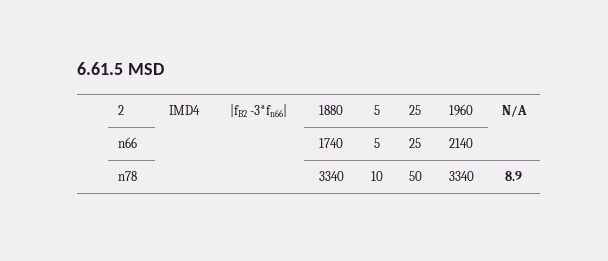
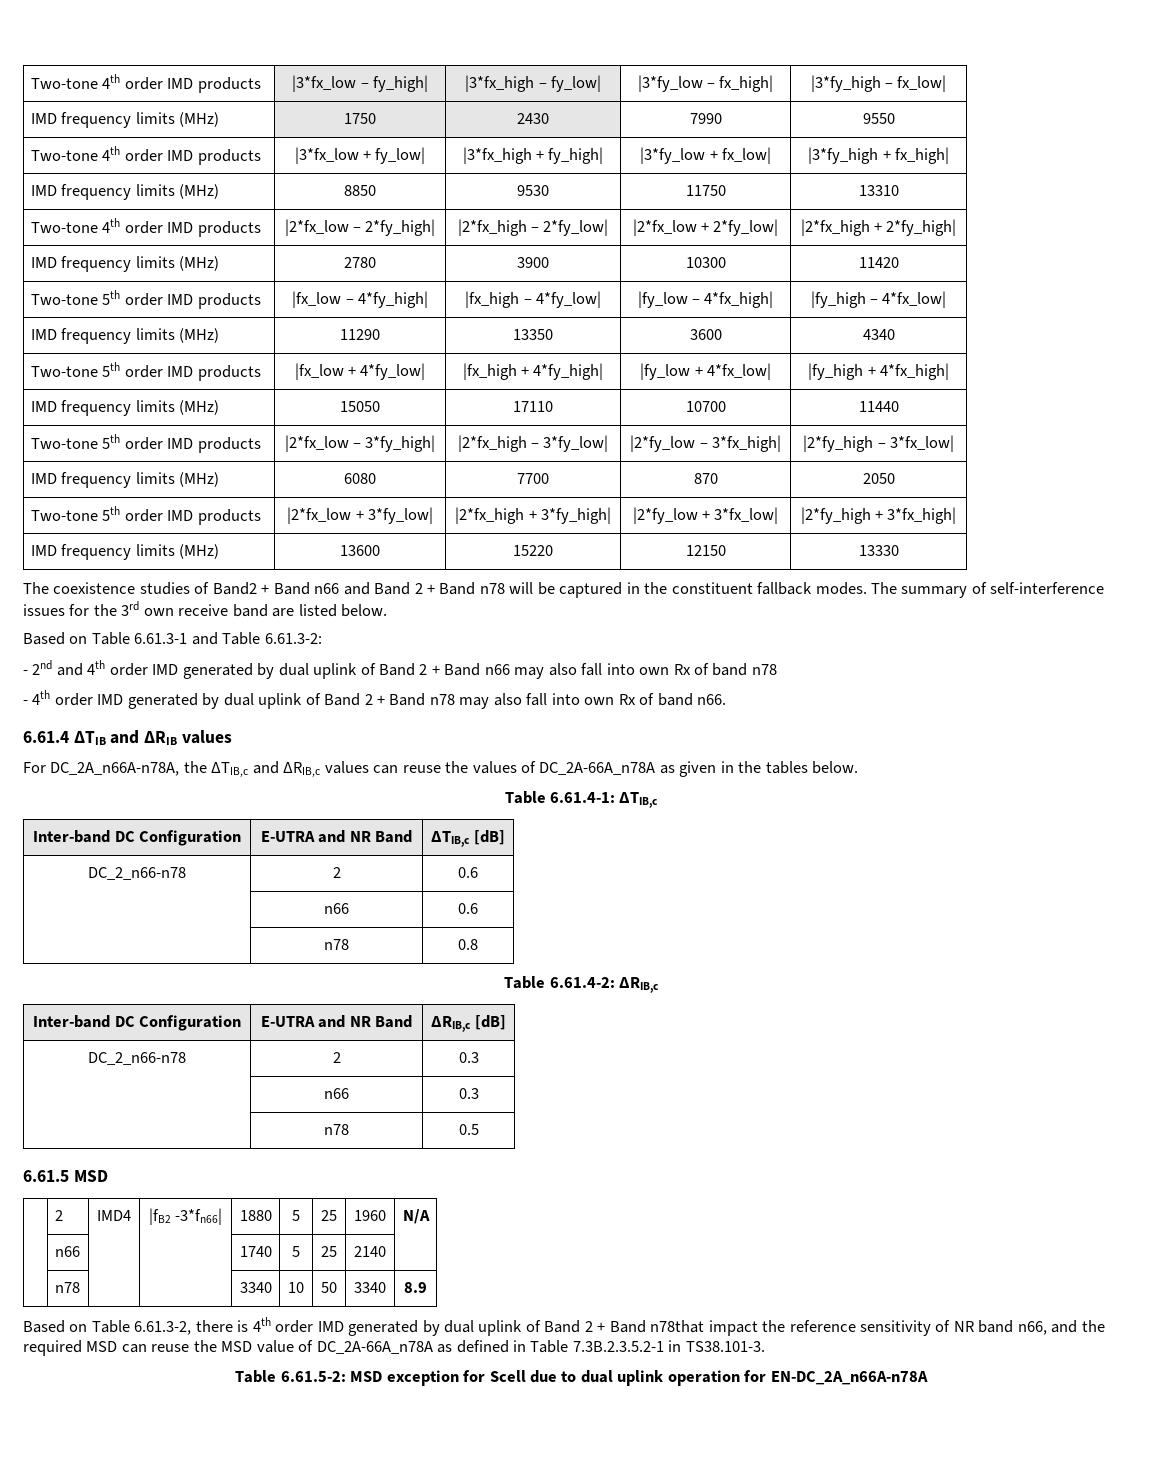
(77, 68) none -> [30,74,261,93] [292,75,428,92] [465,75,601,92] [637,75,774,92] [810,75,947,92] [30,112,220,128] [344,113,376,124] [517,113,549,124] [689,113,722,124] [862,113,895,124] [30,146,261,165] [294,147,426,164] [462,147,604,164] [640,147,771,164] [808,147,949,164] [30,184,220,200] [344,185,376,196] [517,185,549,196] [685,185,726,196] [858,185,899,196] [30,218,261,237] [284,219,436,236] [457,219,609,236] [632,219,779,236] [800,219,957,236] [30,256,220,272] [344,257,376,268] [517,257,549,268] [685,257,726,268] [858,257,899,268] [30,290,261,309] [292,291,428,308] [465,291,601,308] [637,291,774,308] [810,291,947,308] [30,328,220,344] [340,329,380,340] [513,329,553,340] [689,329,722,340] [862,329,895,340] [30,362,261,381] [294,363,426,380] [462,363,604,380] [640,363,771,380] [808,363,949,380] [30,400,220,416] [340,401,380,412] [513,401,553,412] [685,401,726,412] [858,401,899,412] [30,434,261,453] [284,435,436,452] [457,435,609,452] [630,435,781,452] [803,435,954,452] [30,472,220,488] [344,473,376,484] [517,473,549,484] [693,473,718,484] [862,473,895,484] [30,506,261,525] [287,507,433,524] [455,507,611,524] [632,507,779,524] [800,507,957,524] [30,544,220,560] [340,545,380,556] [513,545,553,556] [685,545,726,556] [858,545,899,556] [23,582,1105,598] [23,601,388,617] [23,632,322,645] [23,660,777,679] [23,690,727,709] [23,730,232,745] [23,761,859,777] [504,791,659,808] [33,830,241,846] [260,830,413,843] [431,830,505,847] [88,867,186,880] [332,867,341,878] [458,867,478,878] [324,903,349,914] [458,903,478,914] [324,939,349,950] [458,939,478,950] [504,976,659,993] [33,1015,241,1031] [260,1015,413,1028] [431,1015,506,1032] [88,1052,186,1065] [332,1052,341,1063] [458,1052,479,1063] [324,1088,349,1099] [458,1088,479,1099] [324,1124,349,1135] [458,1124,479,1135] Two-tone 4th order IMD products | |3*fx_low – fy_high| | |3*fx_high – fy_low| | |3*fy_low – fx_high| | |3*fy_high – fx_low| // IMD frequency limits (MHz) | 1750 | 2430 | 7990 | 9550 // Two-tone 4th order IMD products | |3*fx_low + fy_low| | |3*fx_high + fy_high| | |3*fy_low + fx_low| | |3*fy_high + fx_high| // IMD frequency limits (MHz) | 8850 | 9530 | 11750 | 13310 // Two-tone 4th order IMD products | |2*fx_low – 2*fy_high| | |2*fx_high – 2*fy_low| | |2*fx_low + 2*fy_low| | |2*fx_high + 2*fy_high| // IMD frequency limits (MHz) | 2780 | 3900 | 10300 | 11420 // Two-tone 5th order IMD products | |fx_low – 4*fy_high| | |fx_high – 4*fy_low| | |fy_low – 4*fx_high| | |fy_high – 4*fx_low| // IMD frequency limits (MHz) | 11290 | 13350 | 3600 | 4340 // Two-tone 5th order IMD products | |fx_low + 4*fy_low| | |fx_high + 4*fy_high| | |fy_low + 4*fx_low| | |fy_high + 4*fx_high| // IMD frequency limits (MHz) | 15050 | 17110 | 10700 | 11440 // Two-tone 5th order IMD products | |2*fx_low – 3*fy_high| | |2*fx_high – 3*fy_low| | |2*fy_low – 3*fx_high| | |2*fy_high – 3*fx_low| // IMD frequency limits (MHz) | 6080 | 7700 | 870 | 2050 // Two-tone 5th order IMD products | |2*fx_low + 3*fy_low| | |2*fx_high + 3*fy_high| | |2*fy_low + 3*fx_low| | |2*fy_high + 3*fx_high| // IMD frequency limits (MHz) | 13600 | 15220 | 12150 | 13330 // The coexistence studies of Band2 + Band n66 and Band 2 + Band n78 will be captured in the constituent fallback modes. The summary of self-interference issues for the 3rd own receive band are listed below. // Based on Table 6.61.3-1 and Table 6.61.3-2: // - 2nd and 4th order IMD generated by dual uplink of Band 2 + Band n66 may also fall into own Rx of band n78 // - 4th order IMD generated by dual uplink of Band 2 + Band n78 may also fall into own Rx of band n66. // 6.61.4 ∆TIB and ∆RIB values // For DC_2A_n66A-n78A, the ΔTIB,c and ΔRIB,c values can reuse the values of DC_2A-66A_n78A as given in the tables below. // Table 6.61.4-1: ΔTIB,c // Inter-band DC Configuration | E-UTRA and NR Band | ΔTIB,c [dB] // DC_2_n66-n78 | 2 | 0.6 // | n66 | 0.6 // | n78 | 0.8 // Table 6.61.4-2: ΔRIB,c // Inter-band DC Configuration | E-UTRA and NR Band | ΔRIB,c [dB] // DC_2_n66-n78 | 2 | 0.3 // | n66 | 0.3 // | n78 | 0.5 //
(522, 176) none -> [23,1317,1105,1336] [23,1340,765,1356] [235,1370,928,1386] // Based on Table 6.61.3-2, there is 4th order IMD generated by dual uplink of Band 2 + Band n78that impact the reference sensitivity of NR band n66, and the required MSD can reuse the MSD value of DC_2A-66A_n78A as defined in Table 7.3B.2.3.5.2-1 in TS38.101-3. // Table 6.61.5-2: MSD exception for Scell due to dual uplink operation for EN-DC_2A_n66A-n78A

